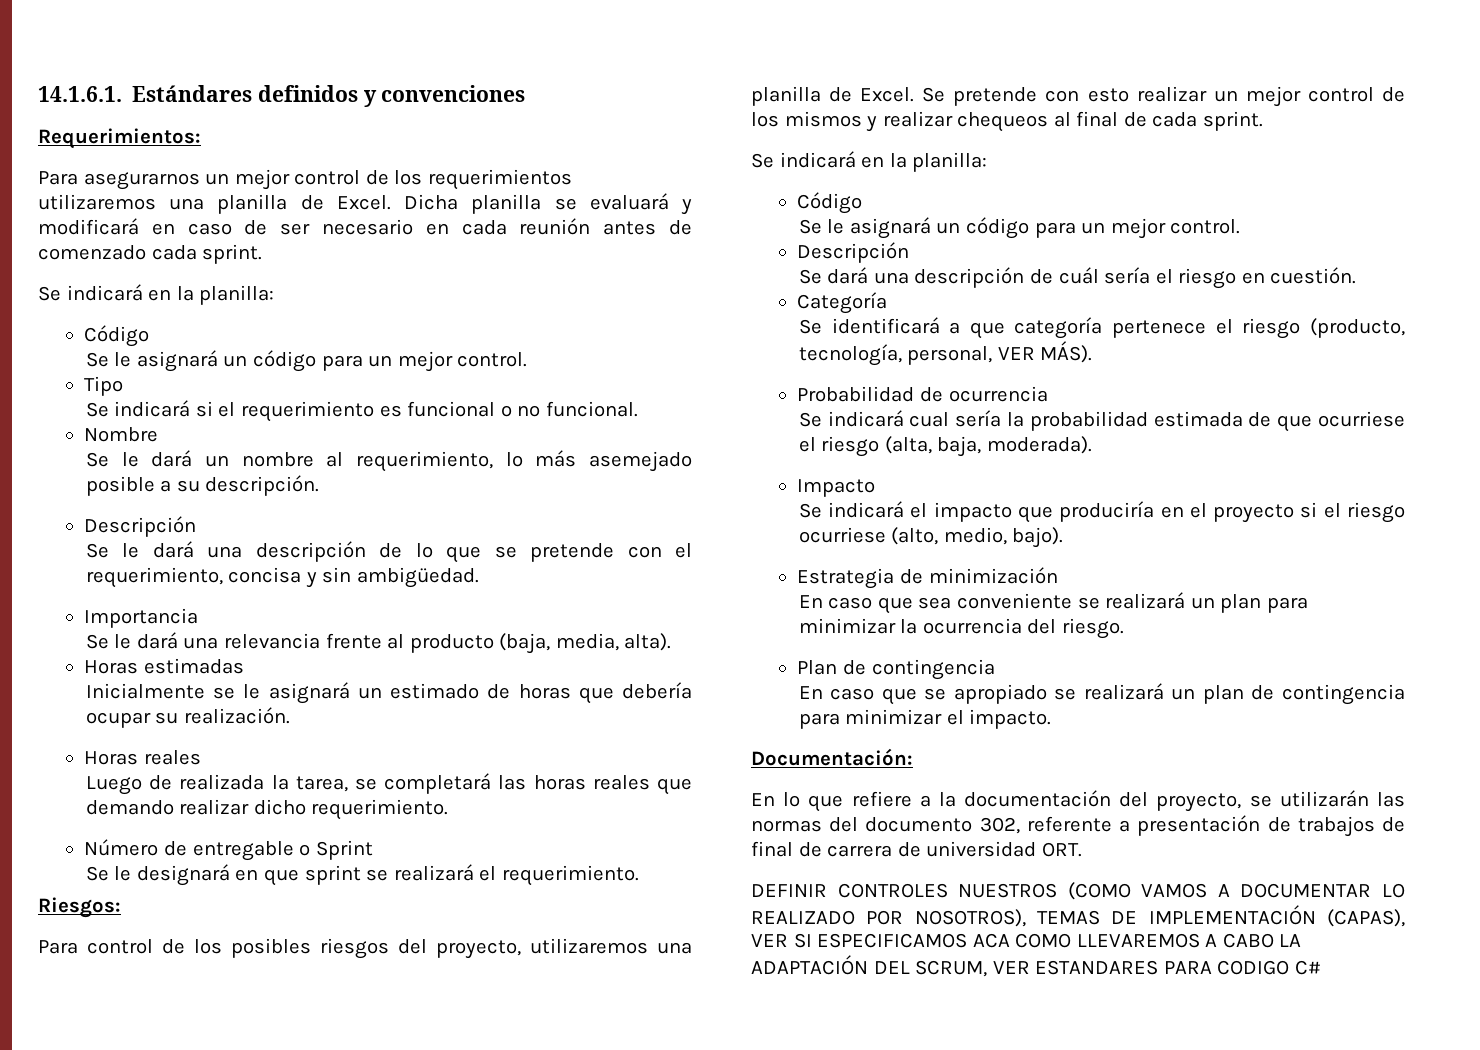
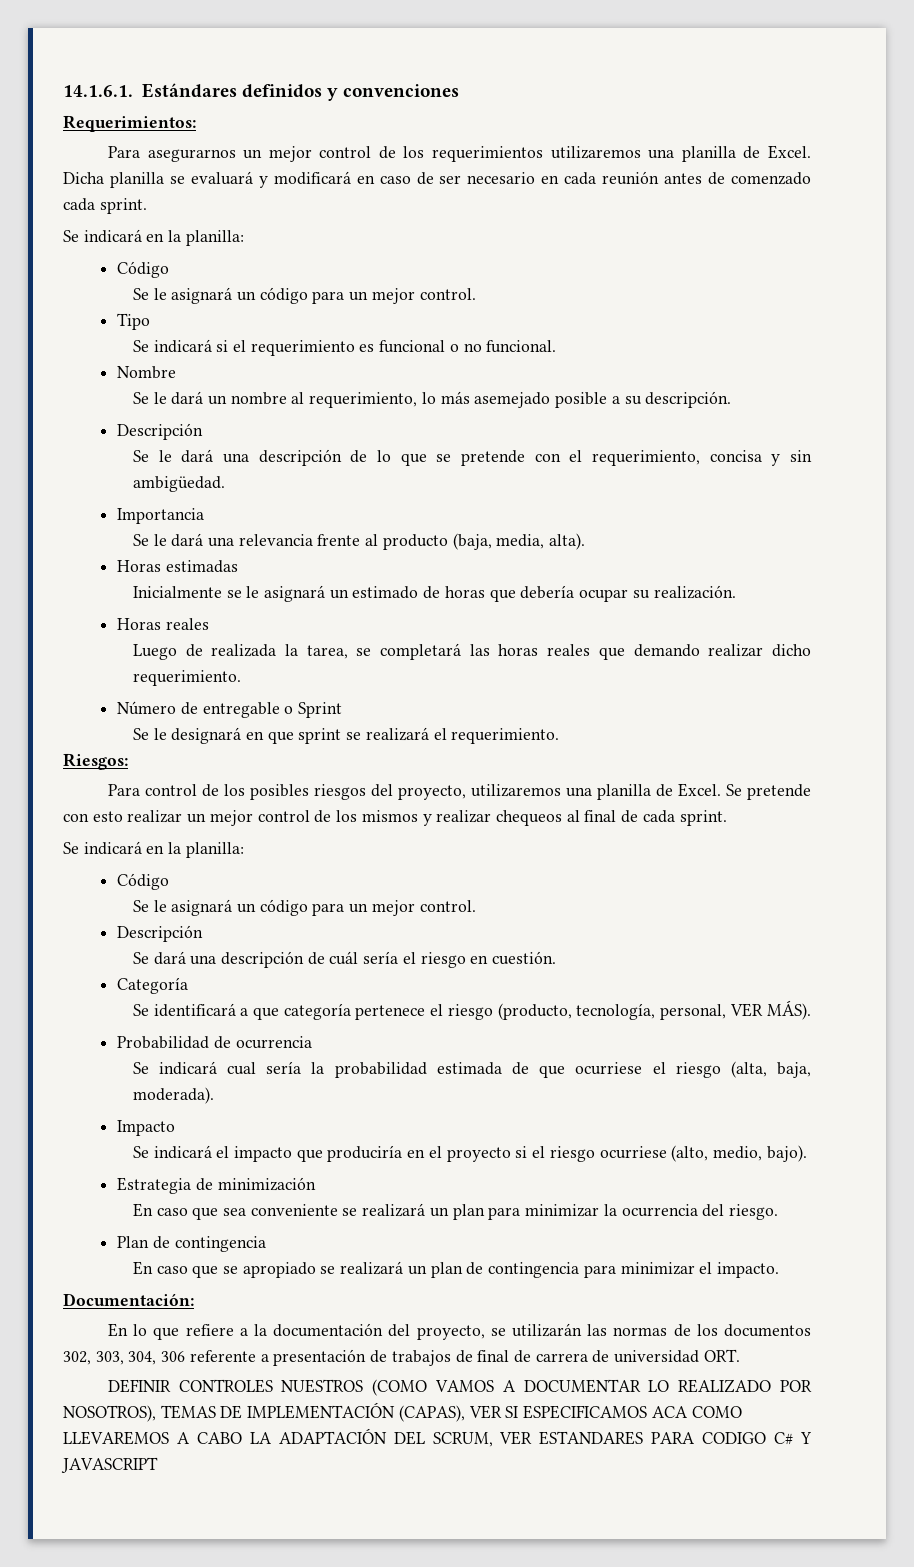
[829,817,1020,834] del documento 302, -> [673,1324,811,1337] [63,1351,186,1365] de los documentos 302, 303, 304, 306
(1321, 967) none -> [799,1432,812,1444] [61,1457,158,1473] Y JAVASCRIPT

